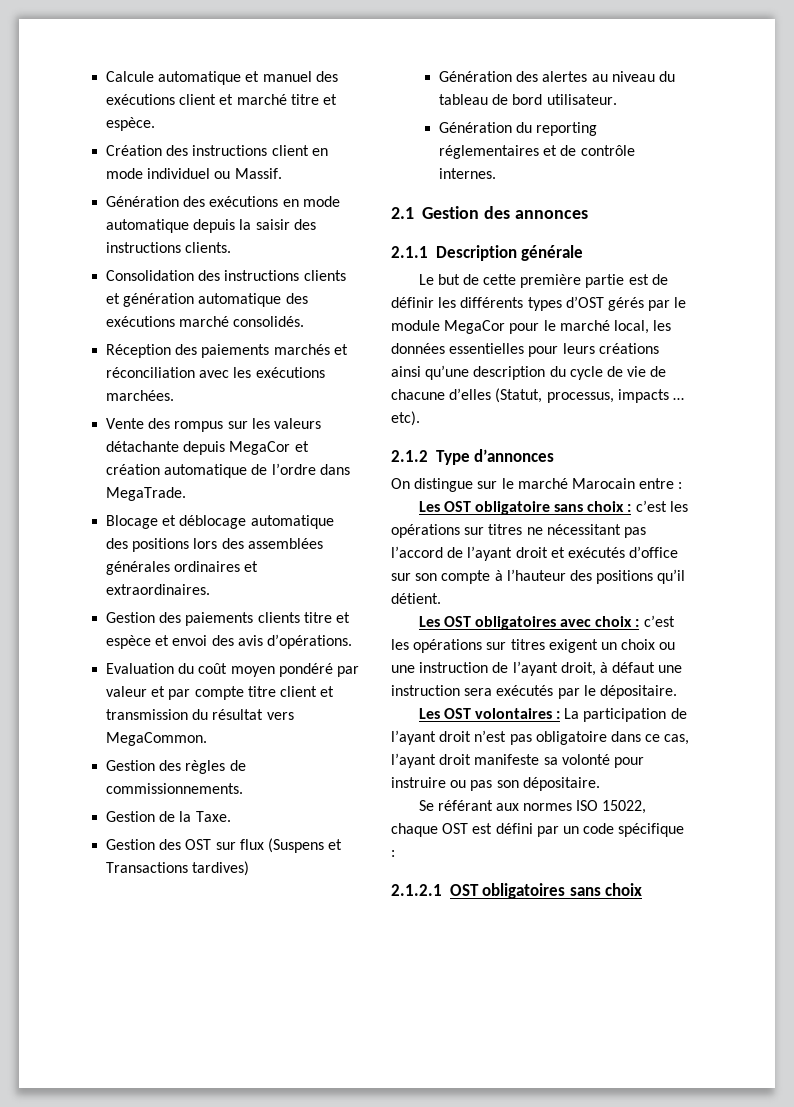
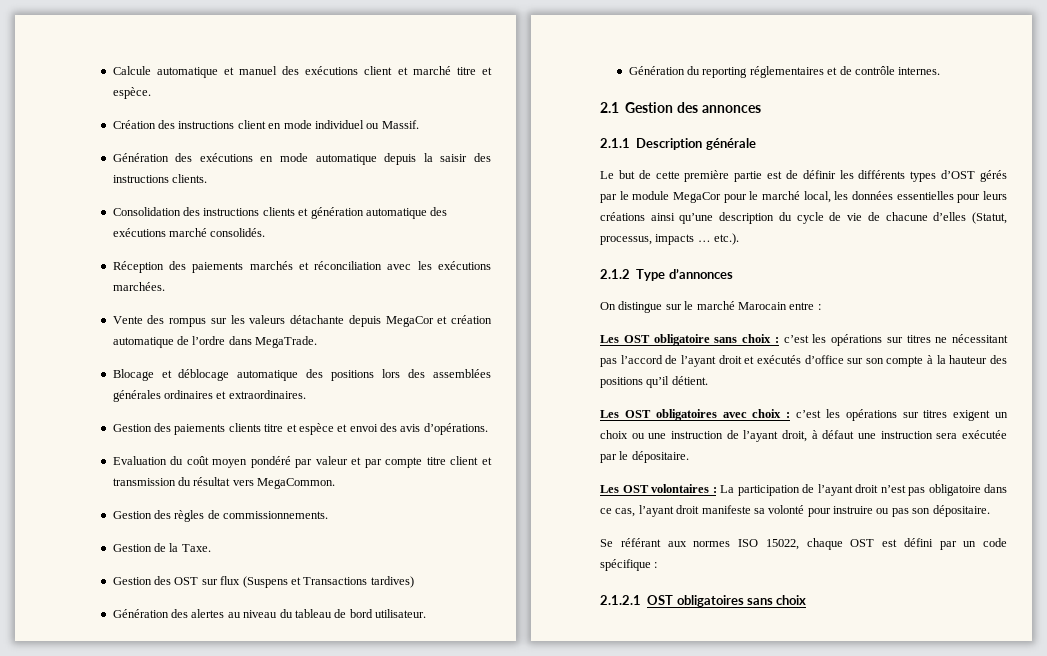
[391,411,420,426] etc). -> [714,233,740,245] etc.).
[506,569,566,581] l’hauteur -> [936,355,988,364] la hauteur
[496,685,554,696] exécutés -> [962,430,1007,439] exécutée

